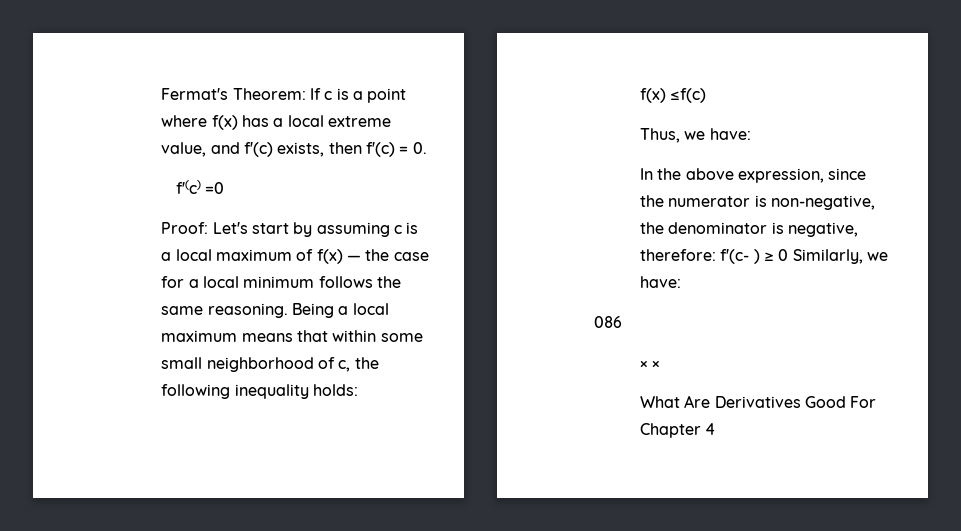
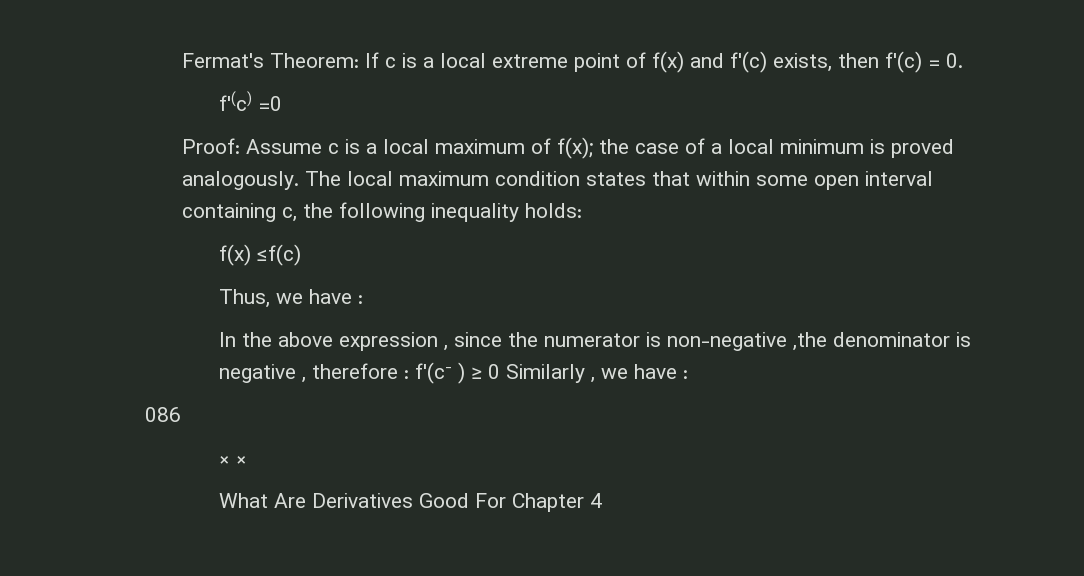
[367,88,407,103] [161,115,391,130] [161,142,207,157] point where f(x) has a local extreme value, -> [439,51,684,73] local extreme point of f(x)
[212,222,390,237] Let's start by assuming -> [245,139,322,154] Assume
[316,249,361,264] f(x) — -> [556,137,593,159] f(x);
[161,276,185,288] for -> [684,138,705,154] of
[318,276,401,288] [161,303,389,318] [161,330,423,342] [161,357,335,372] follows the same reasoning. Being a local maximum means that within some small neighborhood of -> [869,139,954,158] [181,171,933,190] [181,203,276,222] is proved analogously. The local maximum condition states that within some open interval containing
[709,128,751,140] have: -> [308,289,363,304] have :
[737,168,824,183] expression, -> [338,332,448,351] expression ,
[770,195,875,210] [639,222,858,237] [639,249,888,264] [639,276,681,288] non-negative, the denominator is negative, therefore: f'(c- ) ≥ 0 Similarly, we have: -> [666,332,971,351] [218,362,688,384] non-negative ,the denominator is negative , therefore : f'(c- ) ≥ 0 Similarly , we have :

